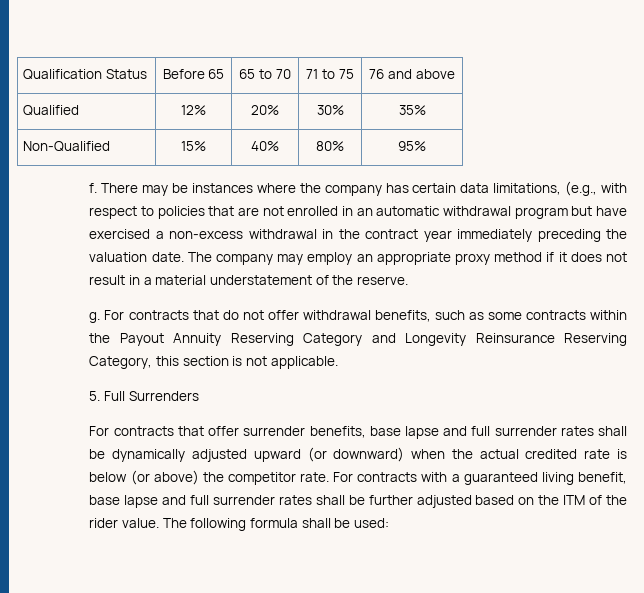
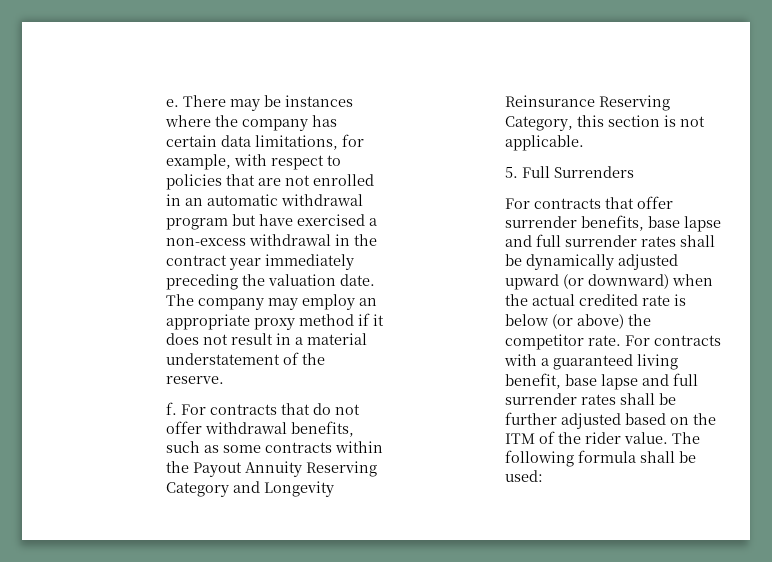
[23,69,147,80] [162,69,225,79] [239,69,291,79] [306,69,354,79] [369,69,455,79] [23,105,80,116] [180,105,206,115] [250,105,279,115] [316,105,344,115] [398,105,426,115] [23,141,111,152] [180,141,206,151] [250,141,279,151] [316,141,344,151] [398,141,426,151] [89,183,98,193] Qualification Status | Before 65 | 65 to 70 | 71 to 75 | 76 and above // Qualified | 12% | 20% | 30% | 35% // Non-Qualified | 15% | 40% | 80% | 95% // f. -> [166,99,179,107] e.
[565,181,598,196] (e.g., -> [342,134,364,147] [166,154,231,170] for example,
[89,312,101,323] g. -> [166,402,177,415] f.

